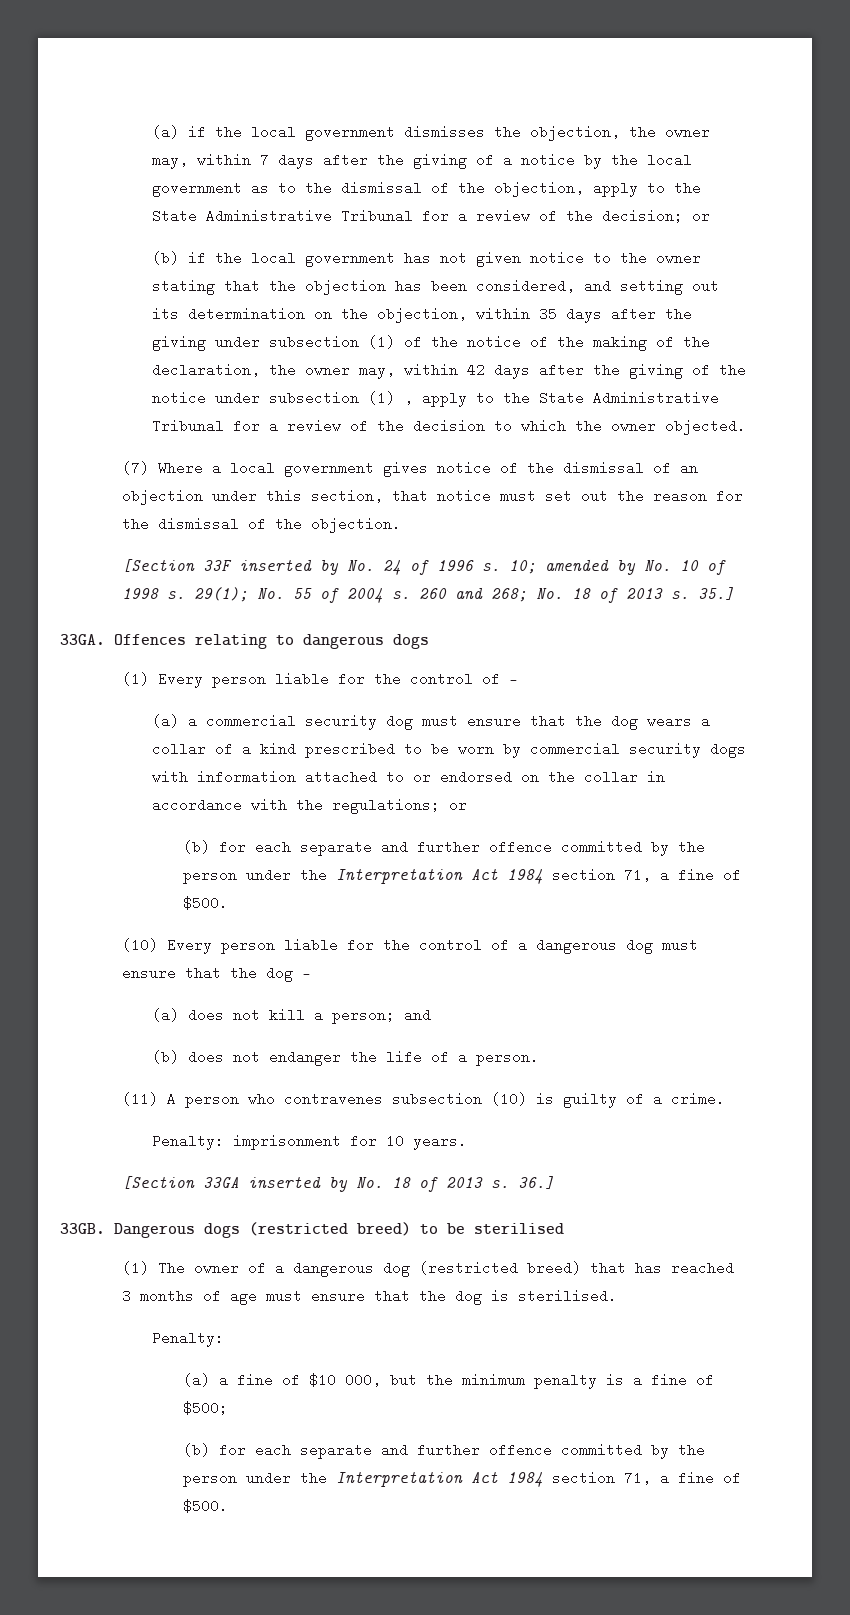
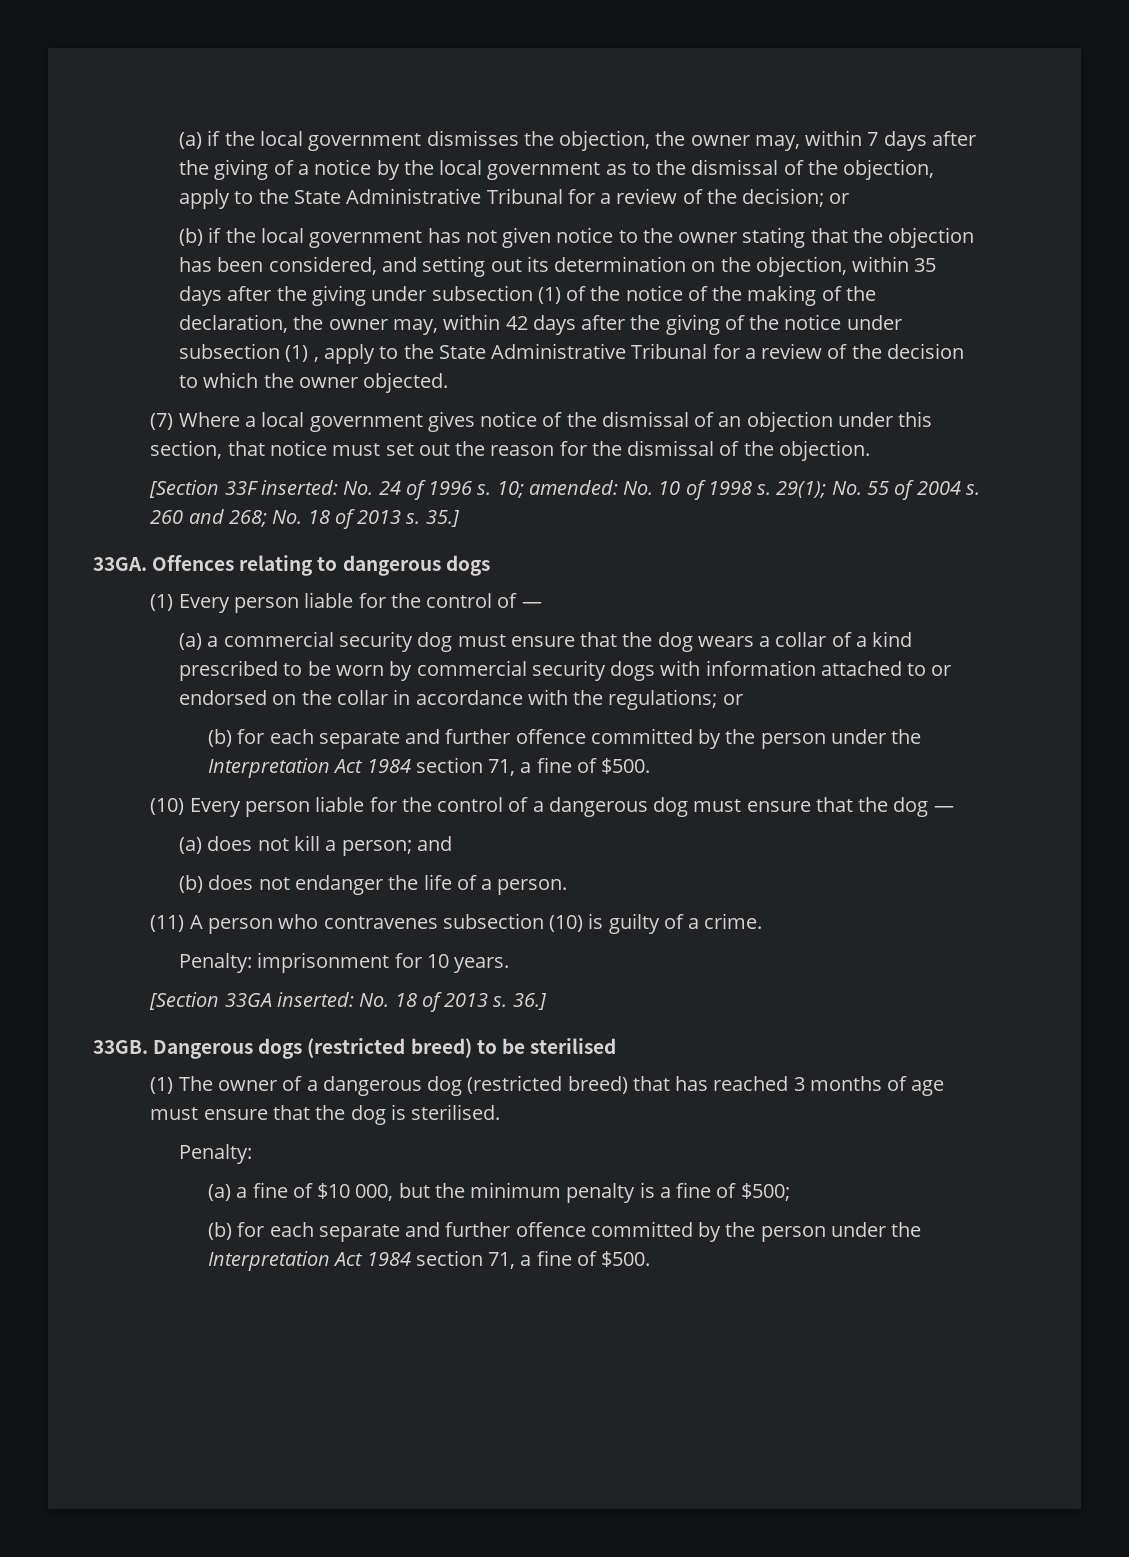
[238,559,339,575] inserted by -> [261,480,339,495] inserted:
[544,559,636,575] amended by -> [528,480,618,495] amended:
[247,1176,348,1192] inserted by -> [277,992,355,1007] inserted:

